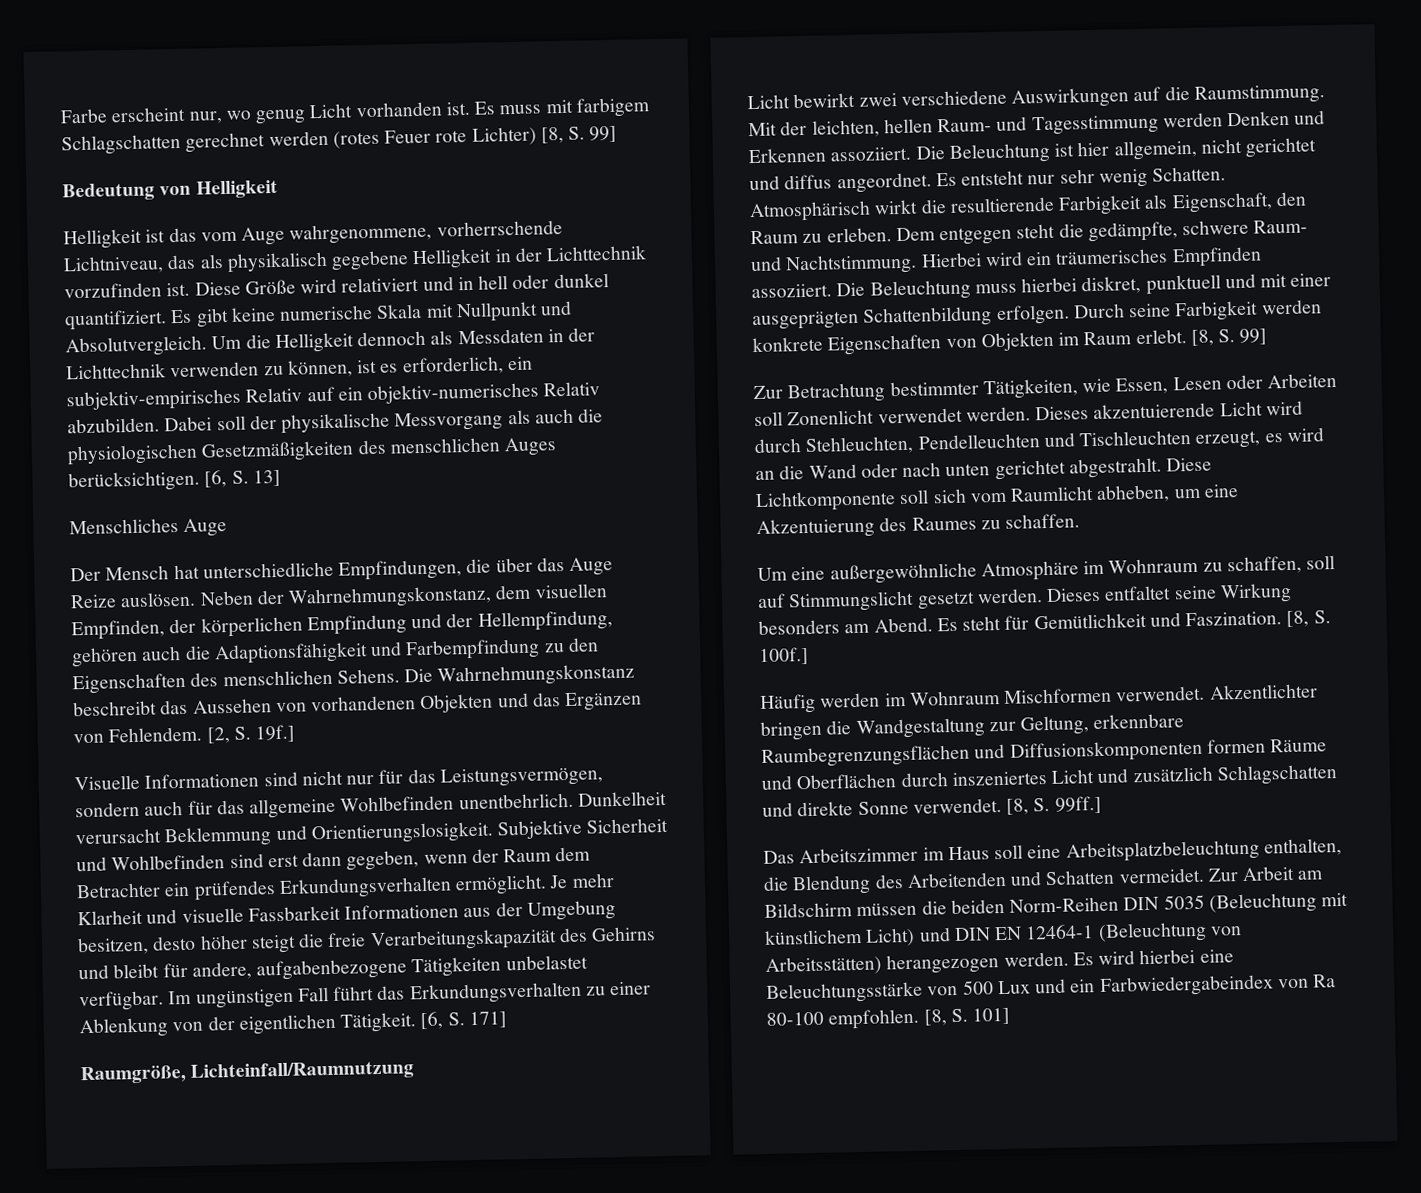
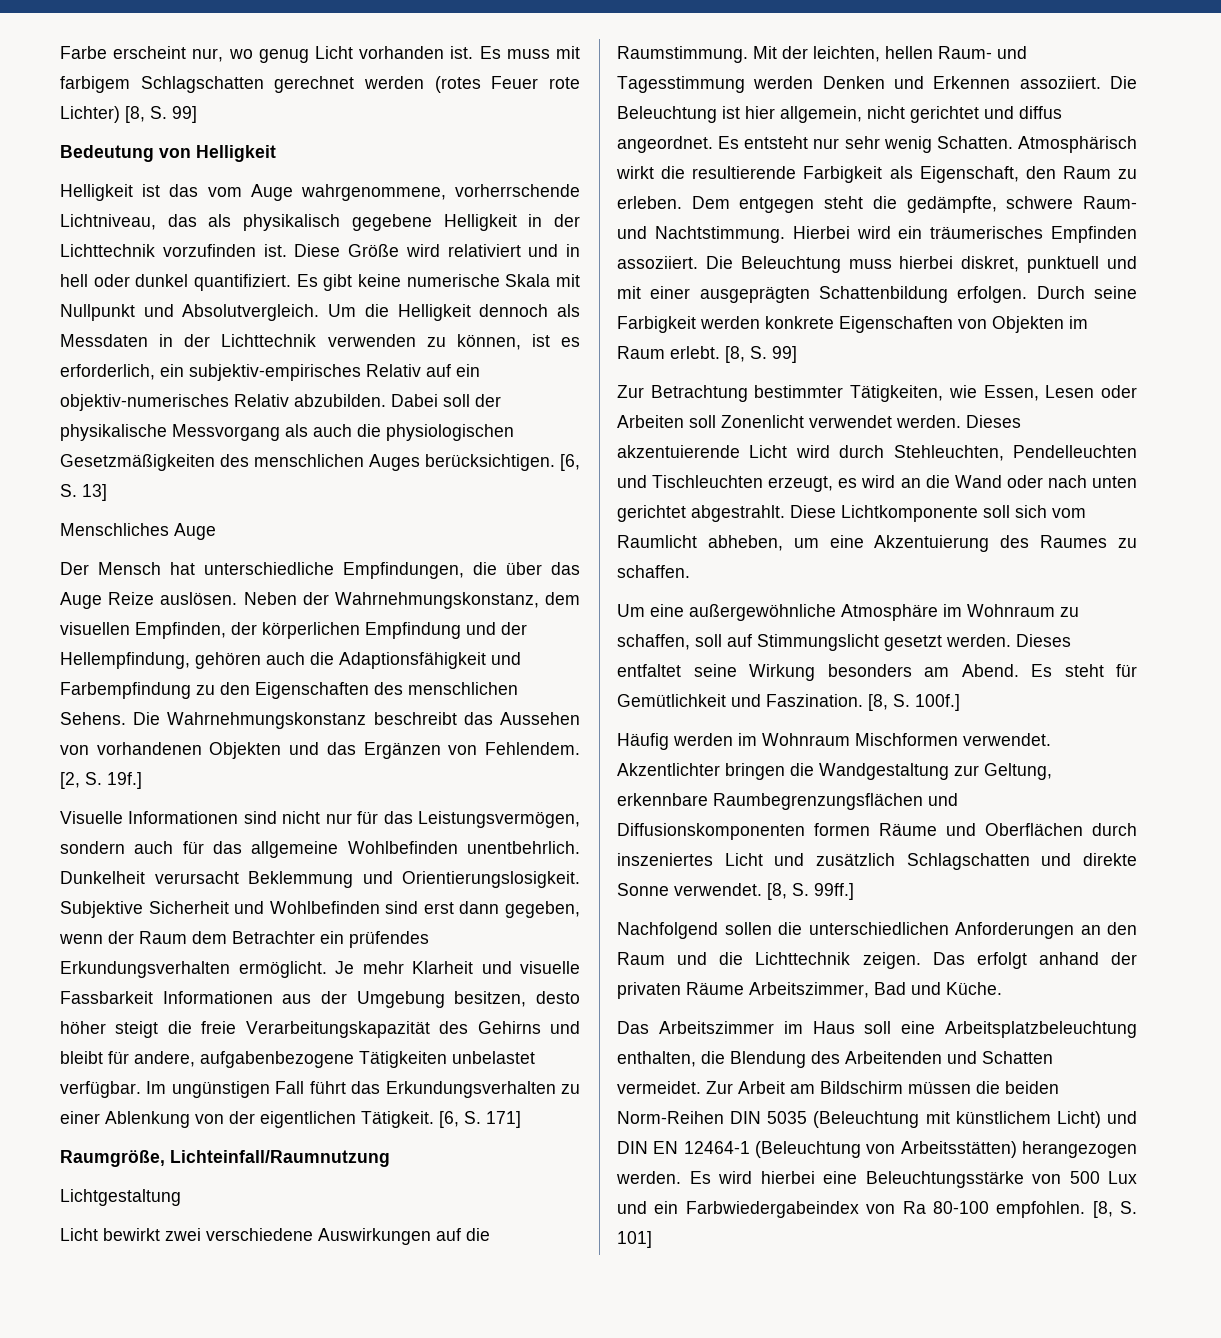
(415, 1071) none -> [60,1189,181,1206] // Lichtgestaltung
(1102, 804) none -> [617,922,1137,939] [617,952,1137,969] [617,982,1002,999] // Nachfolgend sollen die unterschiedlichen Anforderungen an den Raum und die Lichttechnik zeigen. Das erfolgt anhand der privaten Räume Arbeitszimmer, Bad und Küche.

